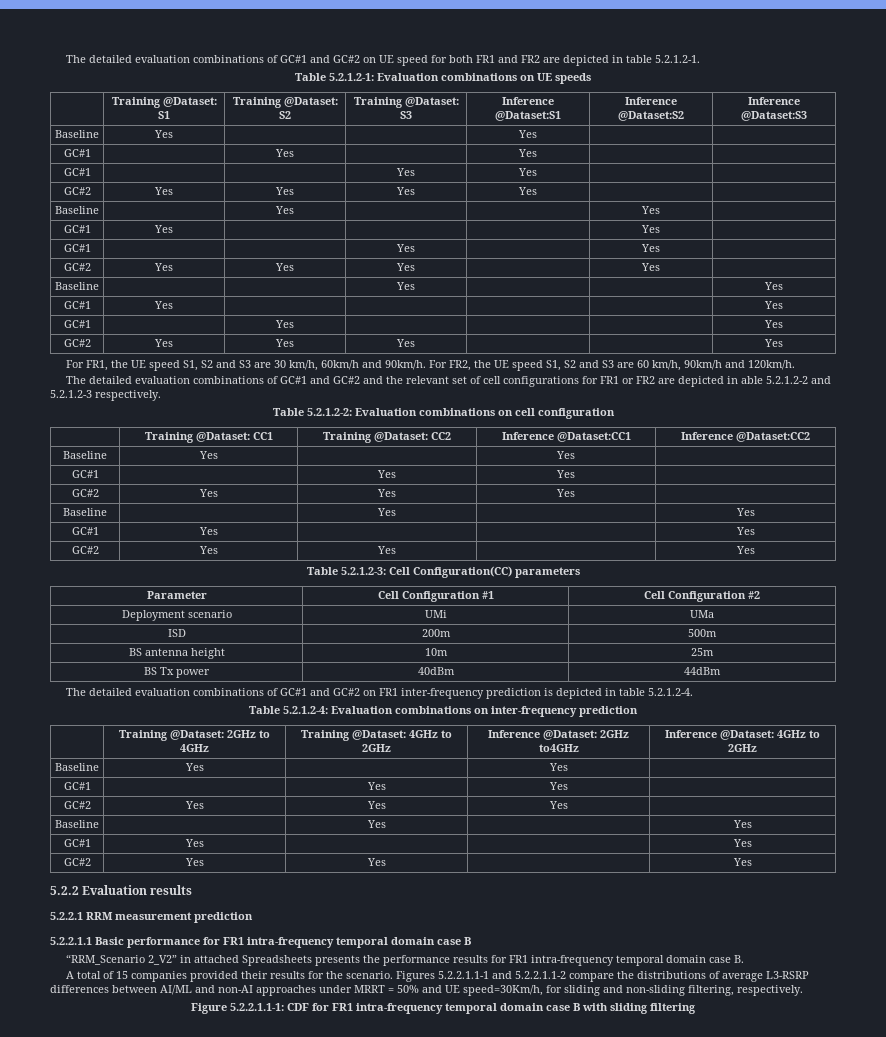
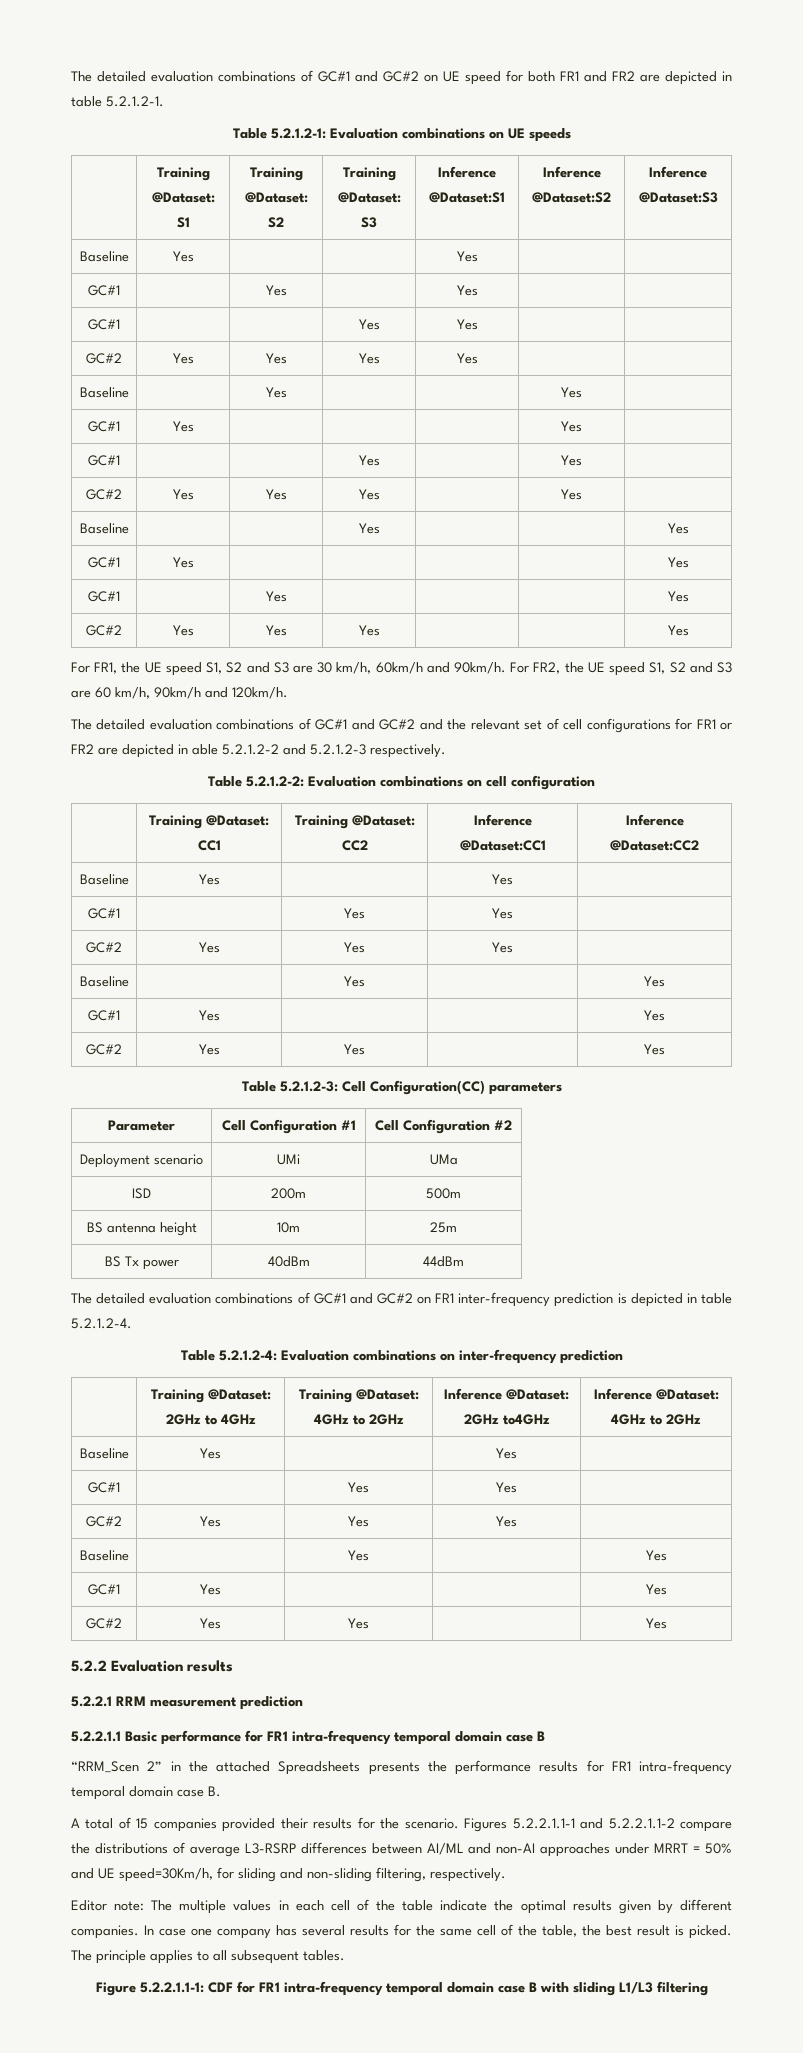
[66,954,192,965] “RRM_Scenario 2_V2” in -> [71,1761,208,1773] “RRM_Scen 2” in the
(803, 990) none -> [71,1899,733,1914] [71,1924,732,1939] [71,1950,345,1964] // Editor note: The multiple values in each cell of the table indicate the optimal results given by different companies. In case one company has several results for the same cell of the table, the best result is picked. The principle applies to all subsequent tables.
(648, 1008) none -> [618,1982,653,1994] L1/L3

